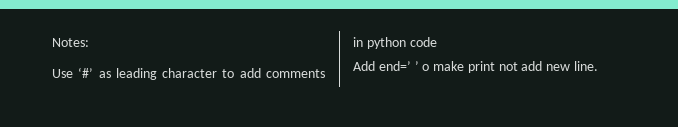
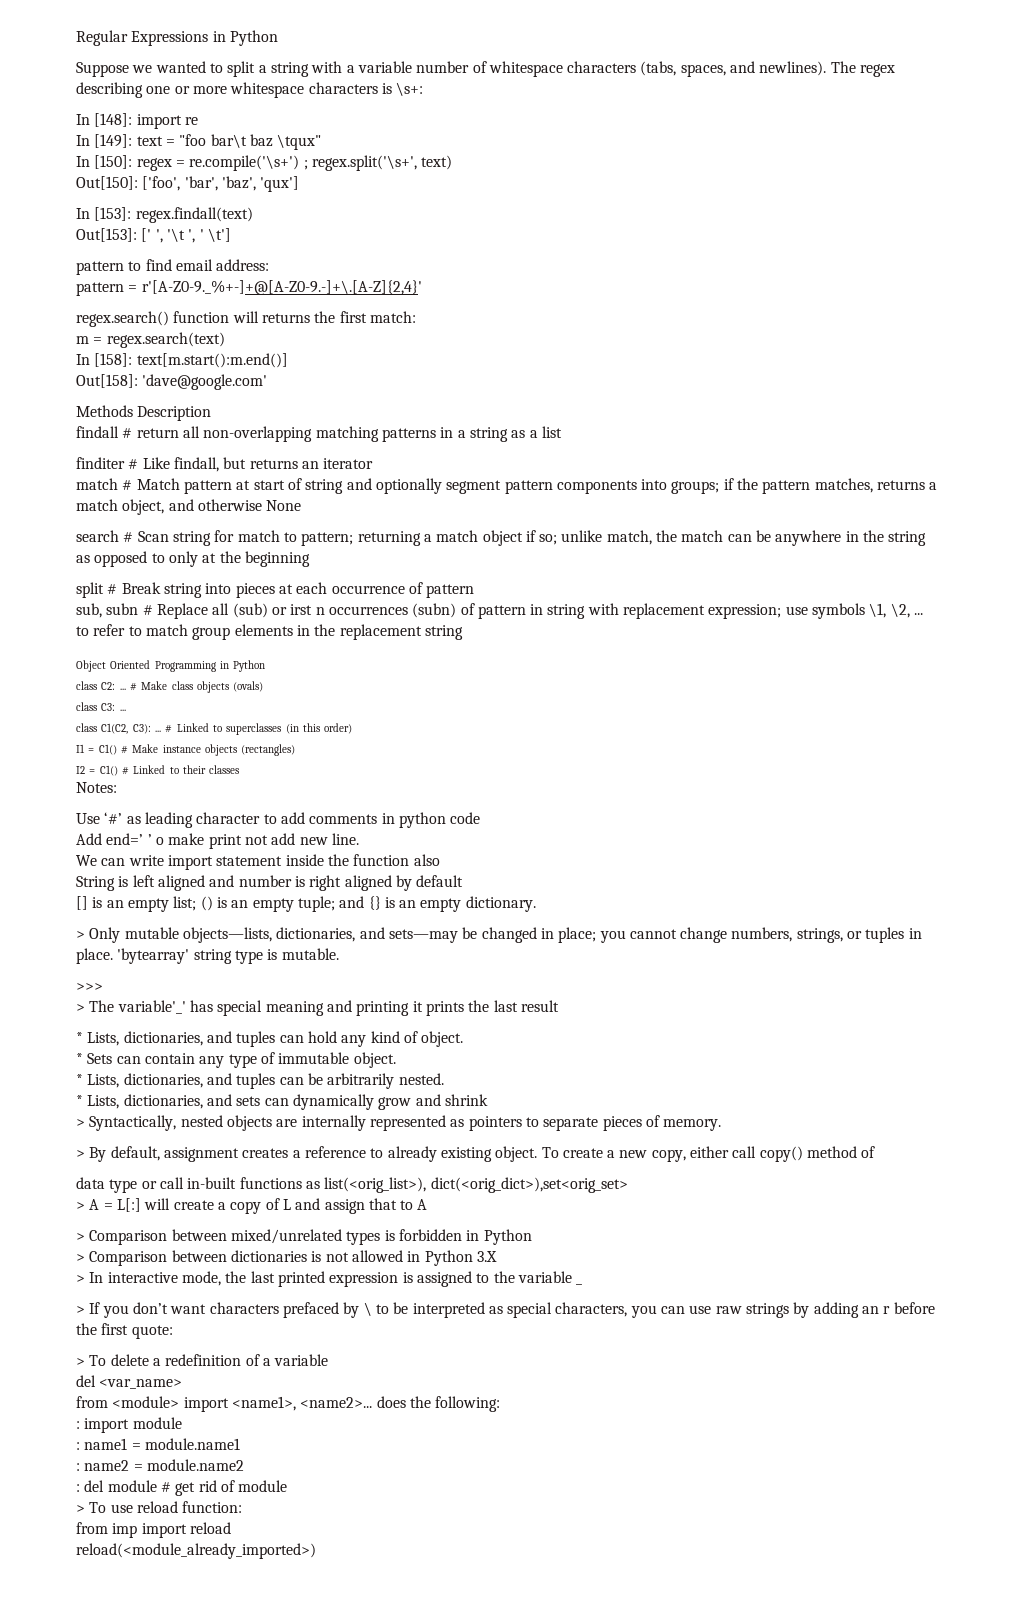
(52, 42) none -> [76,30,278,46] [76,61,896,77] [76,82,424,98] [76,113,198,129] [76,134,322,150] [76,155,453,171] [76,176,300,192] [76,207,253,223] [76,228,231,243] [76,259,270,275] [76,280,422,296] [76,311,416,327] [76,332,225,348] [76,353,288,368] [76,374,268,390] [76,405,212,421] [76,426,562,442] [76,457,374,472] [76,478,938,494] [76,499,302,515] [76,530,927,546] [76,551,310,567] [76,582,475,598] [76,603,924,619] [76,624,463,640] [76,660,266,672] [76,681,264,693] [76,702,126,711] [76,723,353,735] [76,744,296,756] [76,765,240,776] Regular Expressions in Python // Suppose we wanted to split a string with a variable number of whitespace characters (tabs, spaces, and newlines). The regex describing one or more whitespace characters is \s+: // In [148]: import re // In [149]: text = "foo bar\t baz \tqux" // In [150]: regex = re.compile('\s+') ; regex.split('\s+', text) // Out[150]: ['foo', 'bar', 'baz', 'qux'] // In [153]: regex.findall(text) // Out[153]: [' ', '\t ', ' \t'] // pattern to find email address: // pattern = r'[A-Z0-9._%+-]+@[A-Z0-9.-]+\.[A-Z]{2,4}' // regex.search() function will returns the first match: // m = regex.search(text) // In [158]: text[m.start():m.end()] // Out[158]: 'dave@google.com' // Methods Description // findall # return all non-overlapping matching patterns in a string as a list // finditer # Like findall, but returns an iterator // match # Match pattern at start of string and optionally segment pattern components into groups; if the pattern matches, returns a match object, and otherwise None // search # Scan string for match to pattern; returning a match object if so; unlike match, the match can be anywhere in the string as opposed to only at the beginning // split # Break string into pieces at each occurrence of pattern // sub, subn # Replace all (sub) or irst n occurrences (subn) of pattern in string with replacement expression; use symbols \1, \2, ... to refer to match group elements in the replacement string // Object Oriented Programming in Python // class C2: ... # Make class objects (ovals) // class C3: ... // class C1(C2, C3): ... # Linked to superclasses (in this order) // I1 = C1() # Make instance objects (rectangles) // I2 = C1() # Linked to their classes //
(599, 66) none -> [76,854,440,870] [76,875,464,891] [76,896,536,912] [76,927,922,943] [76,948,339,964] [76,983,103,991] [76,1000,559,1016] [76,1031,464,1047] [76,1052,396,1068] [76,1073,444,1089] [76,1094,488,1110] [76,1115,722,1131] [76,1146,876,1162] [76,1177,628,1193] [76,1198,428,1214] [76,1229,532,1245] [76,1250,497,1266] [76,1271,572,1287] [576,1283,583,1285] [76,1302,935,1318] [76,1323,173,1339] [76,1354,329,1366] [76,1375,183,1389] [76,1396,501,1412] [76,1417,182,1433] [76,1438,240,1450] [76,1459,244,1471] [76,1480,288,1496] [76,1501,243,1513] [76,1522,231,1538] [76,1543,316,1559] // We can write import statement inside the function also // String is left aligned and number is right aligned by default // [] is an empty list; () is an empty tuple; and {} is an empty dictionary. // > Only mutable objects—lists, dictionaries, and sets—may be changed in place; you cannot change numbers, strings, or tuples in place. 'bytearray' string type is mutable. // >>> // > The variable'_' has special meaning and printing it prints the last result // * Lists, dictionaries, and tuples can hold any kind of object. // * Sets can contain any type of immutable object. // * Lists, dictionaries, and tuples can be arbitrarily nested. // * Lists, dictionaries, and sets can dynamically grow and shrink // > Syntactically, nested objects are internally represented as pointers to separate pieces of memory. // > By default, assignment creates a reference to already existing object. To create a new copy, either call copy() method of // data type or call in-built functions as list(<orig_list>), dict(<orig_dict>),set<orig_set> // > A = L[:] will create a copy of L and assign that to A // > Comparison between mixed/unrelated types is forbidden in Python // > Comparison between dictionaries is not allowed in Python 3.X // > In interactive mode, the last printed expression is assigned to the variable _ // > If you don’t want characters prefaced by \ to be interpreted as special characters, you can use raw strings by adding an r before the first quote: // > To delete a redefinition of a variable // del <var_name> // from <module> import <name1>, <name2>... does the following: // : import module // : name1 = module.name1 // : name2 = module.name2 // : del module # get rid of module // > To use reload function: // from imp import reload // reload(<module_already_imported>)

